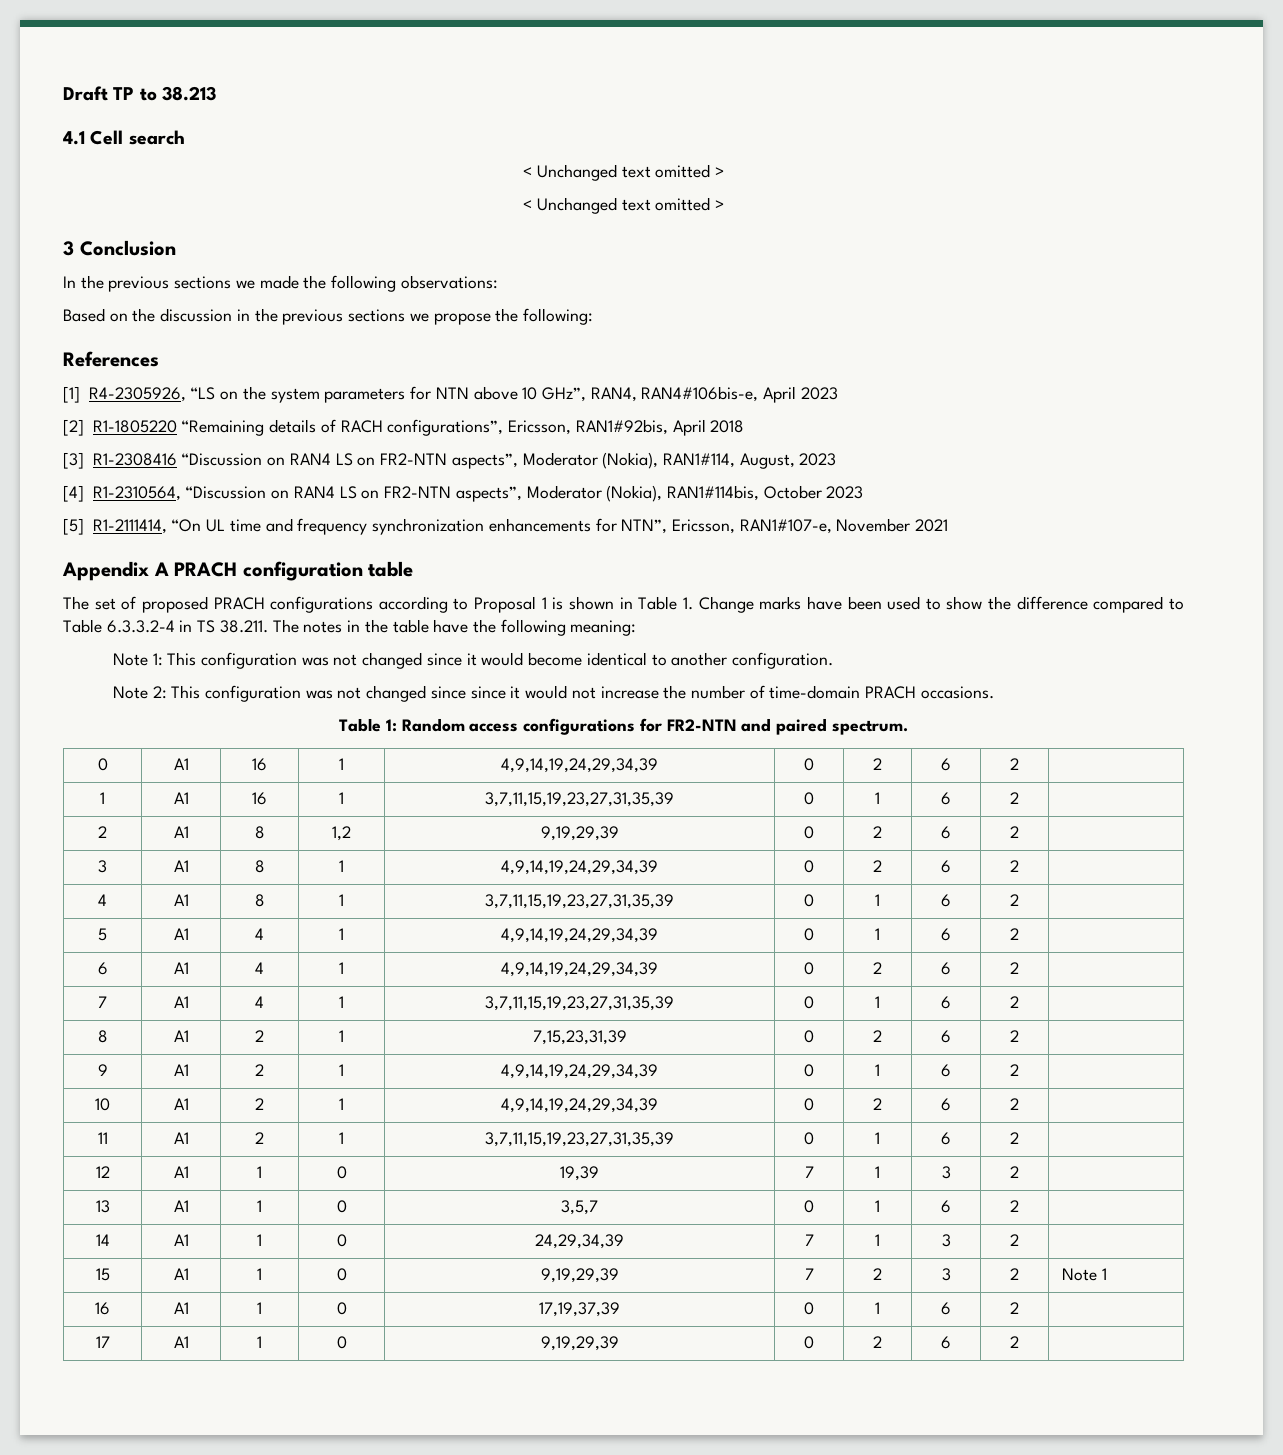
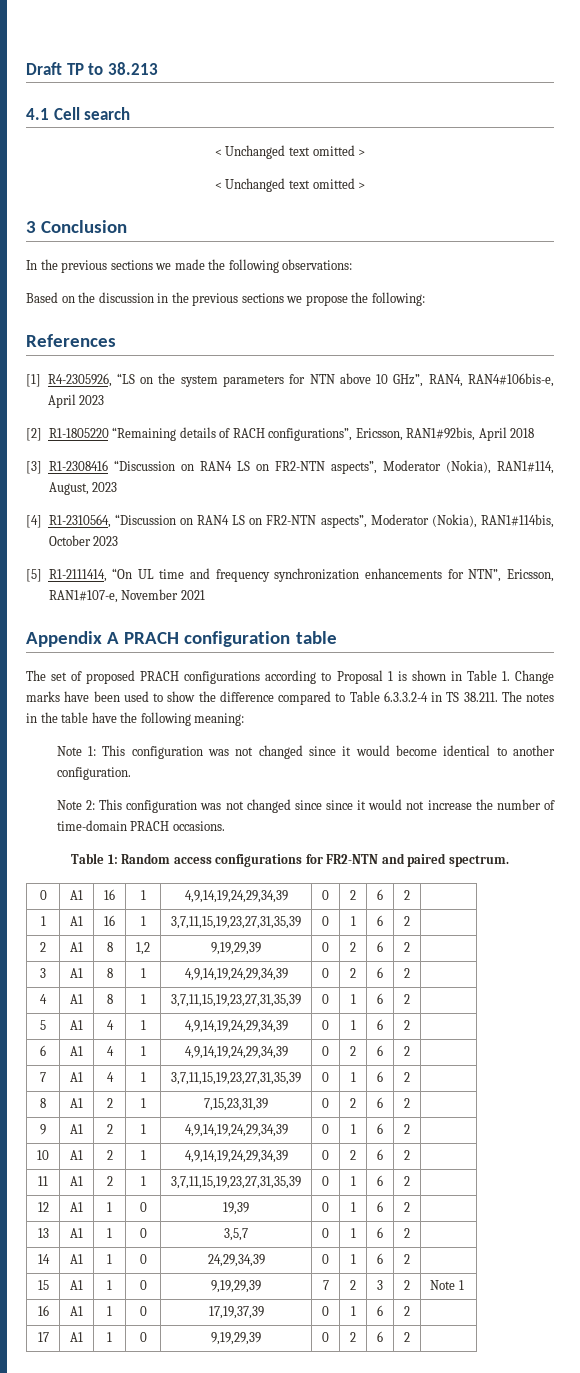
[804,1166,814,1178] [875,1166,880,1178] [941,1166,951,1179] 7 | 1 | 3 -> [322,1202,329,1212] [350,1202,356,1212] [377,1201,383,1212] 0 | 1 | 6
[804,1234,814,1246] [875,1234,880,1246] [941,1234,951,1247] 7 | 1 | 3 -> [322,1254,329,1264] [350,1254,356,1264] [377,1253,383,1264] 0 | 1 | 6

